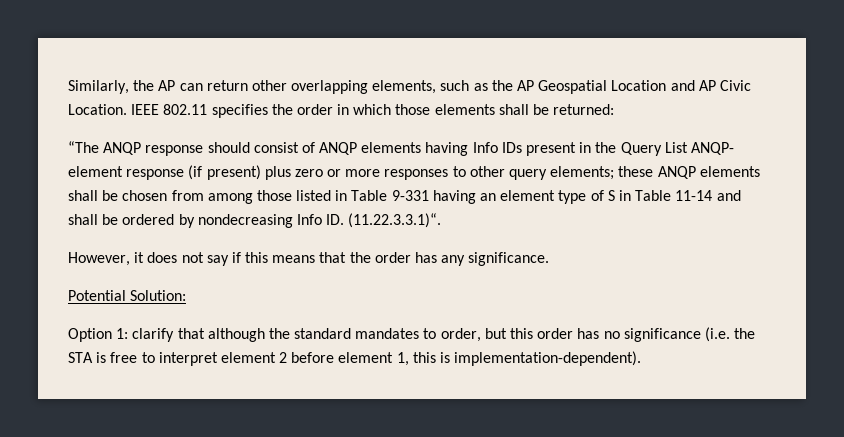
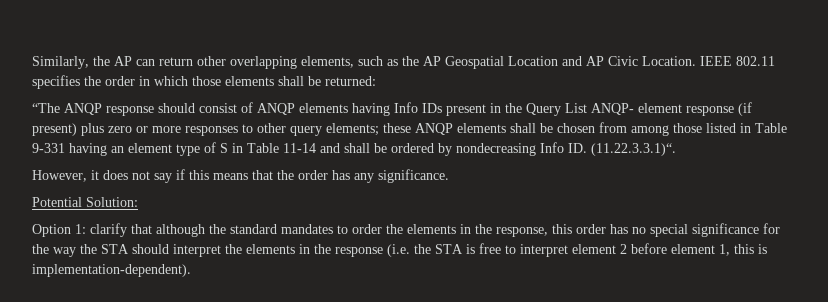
[440,328,701,342] order, but this order has no significance -> [352,223,780,237] [32,244,383,257] order the elements in the response, this order has no special significance for the way the STA should interpret the elements in the response

